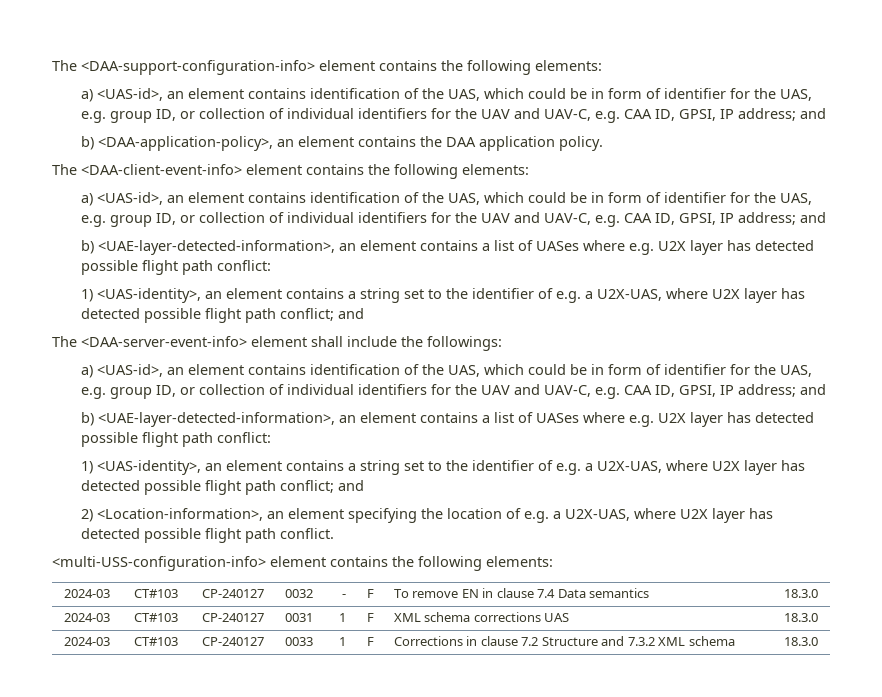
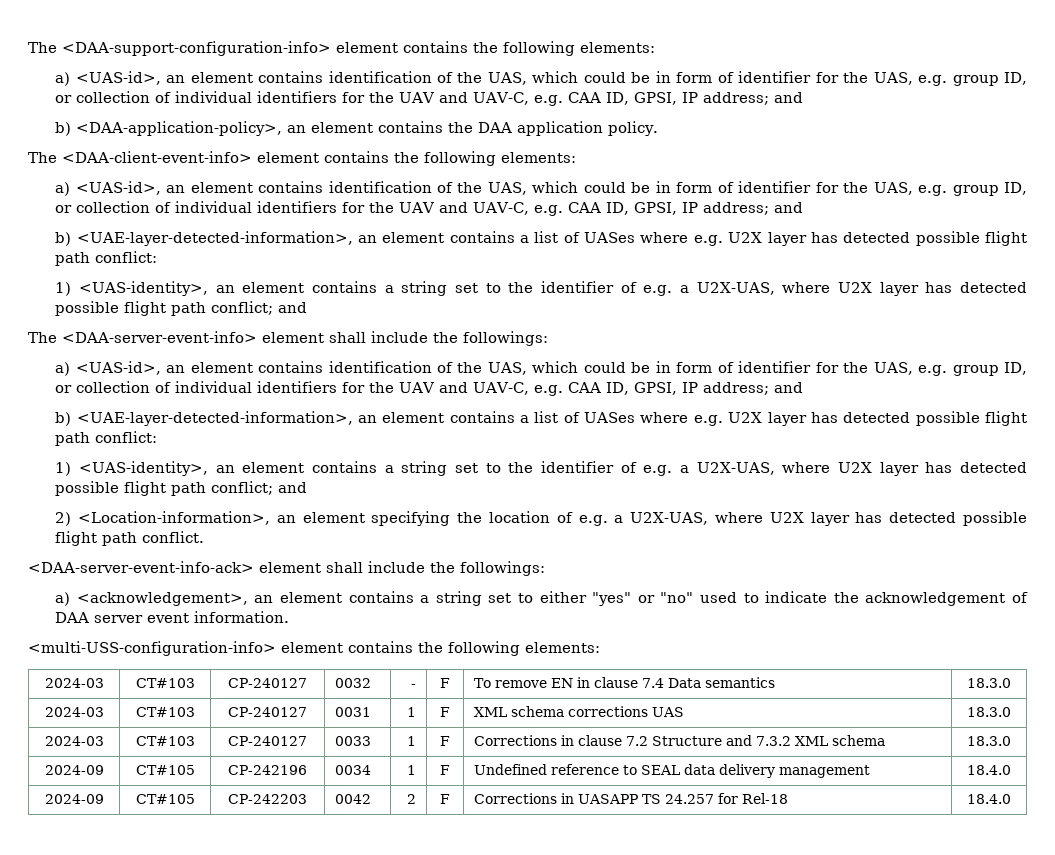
(334, 533) none -> [28,561,545,576] [55,591,1028,606] [55,611,290,623] // <DAA-server-event-info-ack> element shall include the followings: // a) <acknowledgement>, an element contains a string set to either "yes" or "no" used to indicate the acknowledgement of DAA server event information.
(818, 641) none -> [44,765,104,775] [135,765,195,775] [228,765,307,775] [335,765,372,775] [406,765,416,775] [440,765,450,775] [474,764,871,778] [967,765,1011,775] [44,794,104,804] [135,794,195,804] [228,794,307,804] [335,794,372,804] [406,794,416,804] [440,794,450,804] [474,793,789,804] [967,794,1011,804] // 2024-09 | CT#105 | CP-242196 | 0034 | 1 | F | Undefined reference to SEAL data delivery management | 18.4.0 // 2024-09 | CT#105 | CP-242203 | 0042 | 2 | F | Corrections in UASAPP TS 24.257 for Rel-18 | 18.4.0

